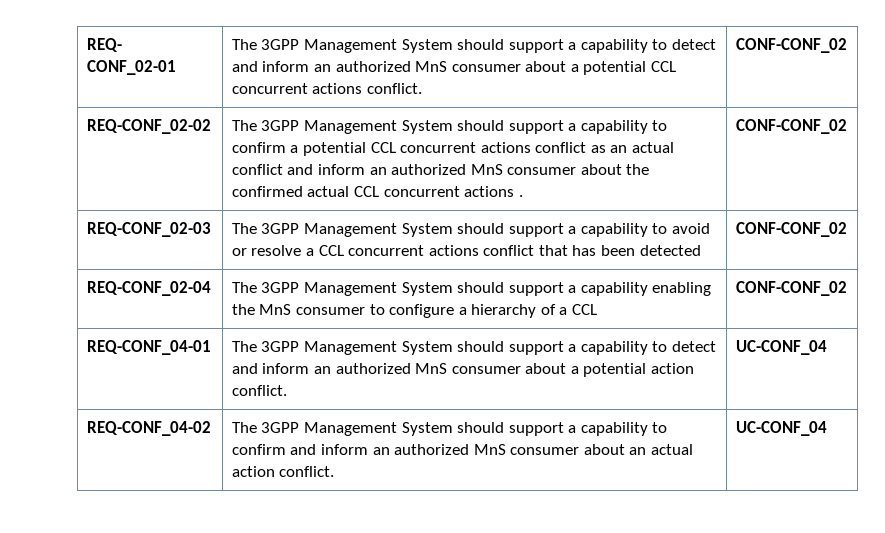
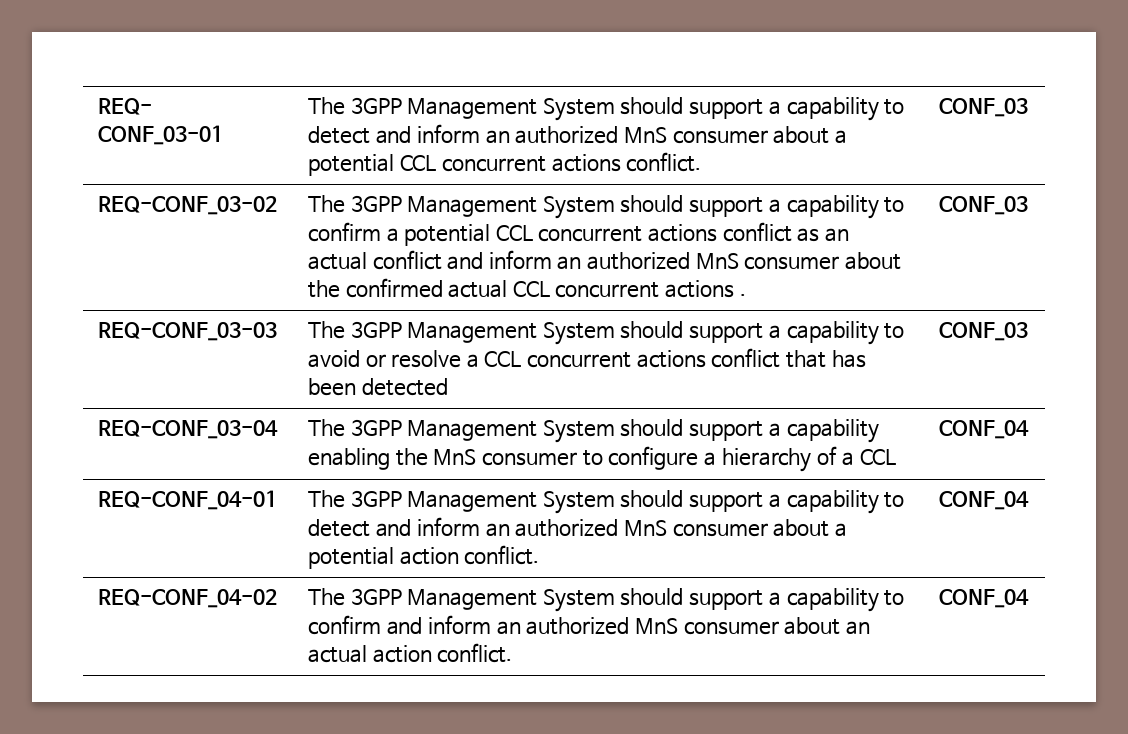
[86,60,176,75] CONF_02-01 -> [97,125,223,145] CONF_03-01
[735,38,847,53] [86,119,211,134] CONF-CONF_02 // REQ-CONF_02-02 -> [938,98,1028,117] [97,196,277,215] CONF_03 // REQ-CONF_03-02
[735,119,847,134] [86,222,211,237] CONF-CONF_02 // REQ-CONF_02-03 -> [938,196,1028,215] [97,322,277,341] CONF_03 // REQ-CONF_03-03
[735,222,847,237] [86,281,211,296] CONF-CONF_02 // REQ-CONF_02-04 -> [938,322,1028,341] [97,420,278,439] CONF_03 // REQ-CONF_03-04
[735,281,847,296] CONF-CONF_02 -> [938,420,1029,439] CONF_04
[735,340,827,355] UC-CONF_04 -> [938,491,1029,510] CONF_04
[735,421,827,436] UC-CONF_04 -> [938,589,1029,608] CONF_04

